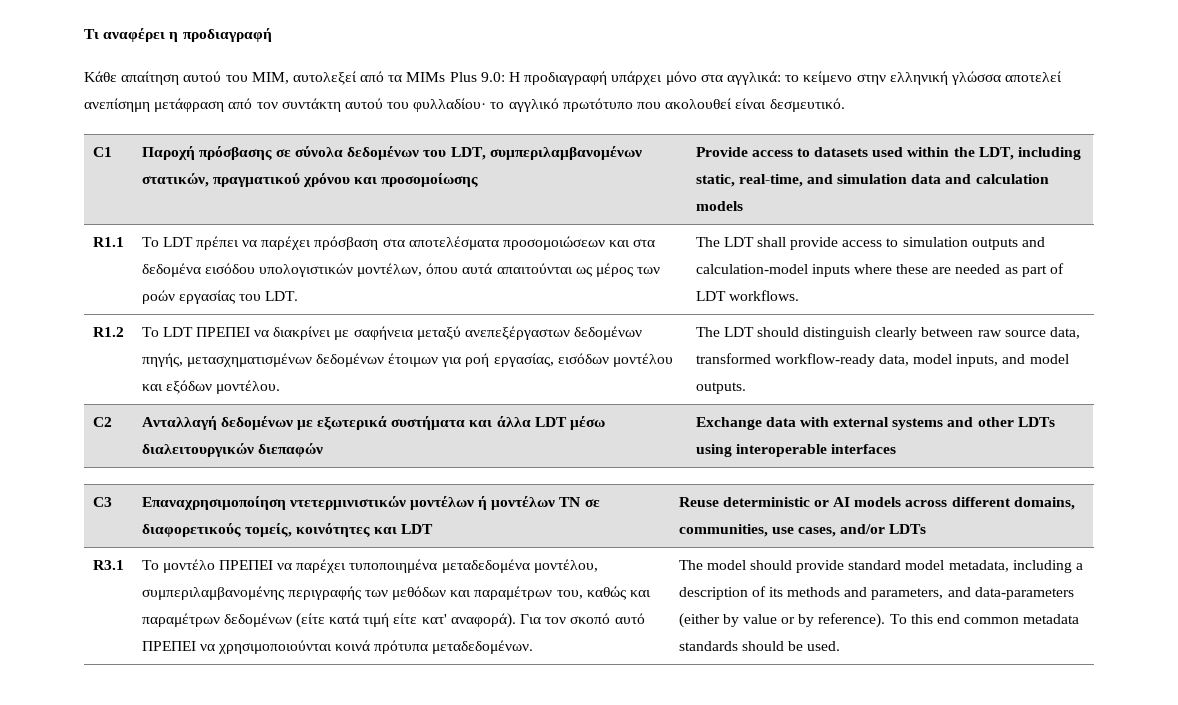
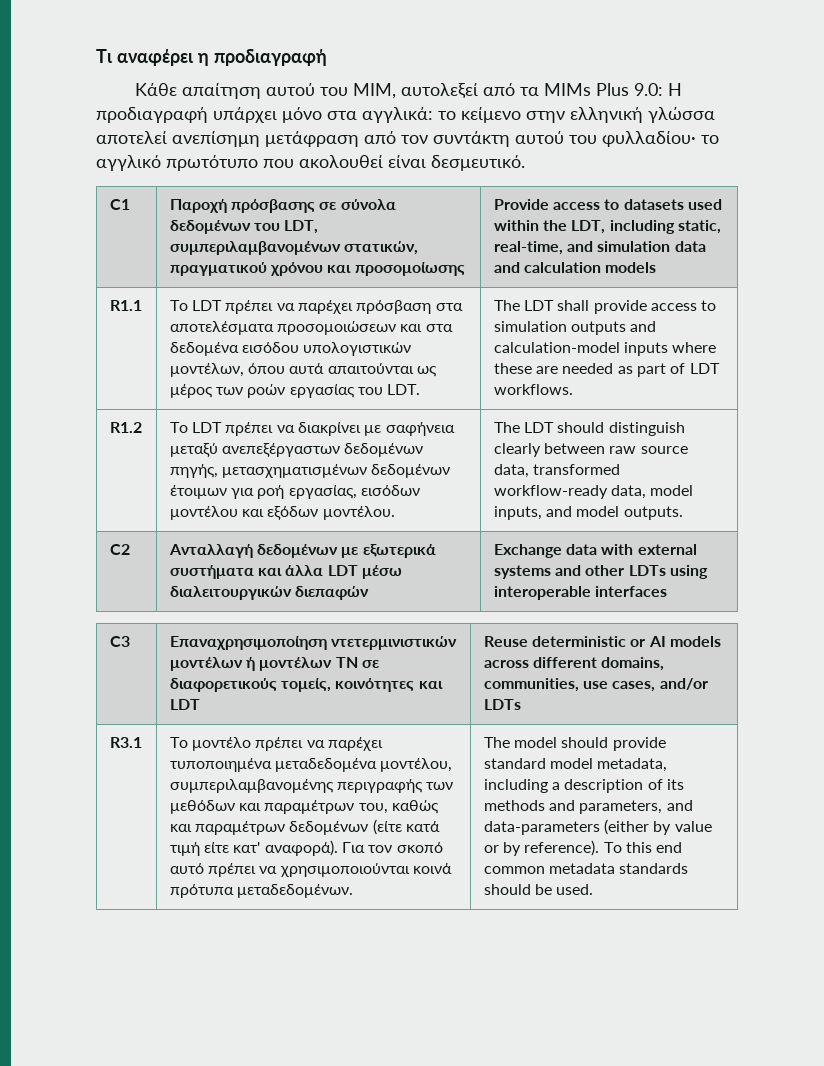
[195,327,250,337] ΠΡΕΠΕΙ -> [225,422,274,436] πρέπει
[218,560,273,570] ΠΡΕΠΕΙ -> [255,737,304,751] πρέπει
[141,641,196,651] ΠΡΕΠΕΙ -> [208,863,257,877] πρέπει

